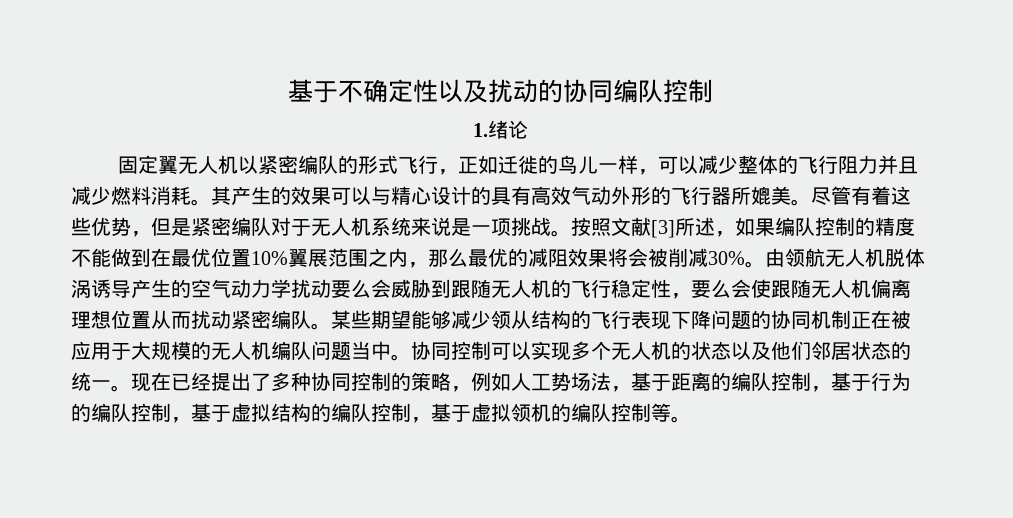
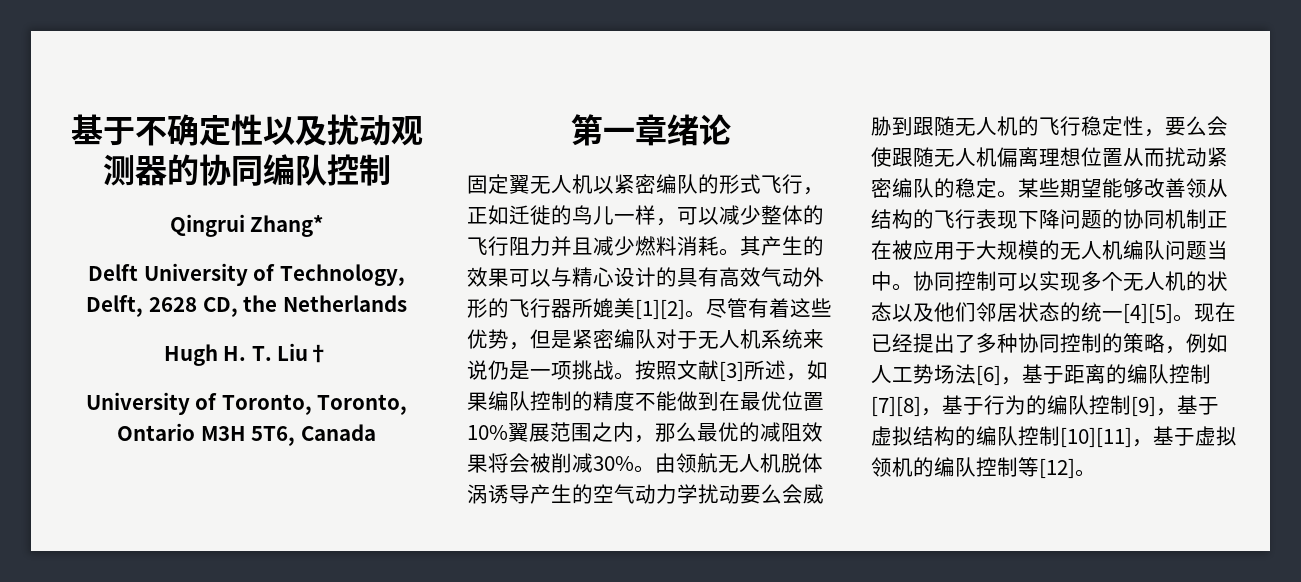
(538, 91) none -> [390,116,423,146] [102,154,167,186] 观测器
[473,123,488,137] 1. -> [169,214,324,237] [88,263,405,286] [86,295,407,317] [163,343,330,366] [85,392,408,415] [117,423,376,446] [570,114,667,146] Qingrui Zhang* // Delft University of Technology, Delft, 2628 CD, the Netherlands // Hugh H. T. Liu† // University of Toronto, Toronto, Ontario M3H 5T6, Canada // 第一章
(791, 195) none -> [635,299,685,320] [1][2]
(451, 226) none -> [488,360,509,380] 仍
(311, 319) none -> [934,178,997,198] 的稳定
[451,310,491,329] 减少 -> [1144,178,1186,198] 改善
(111, 384) none -> [1123,303,1173,324] [4][5]
(611, 381) none -> [976,365,1001,386] [6]
(811, 381) none -> [871,396,921,417] [7][8]
(171, 412) none -> [1131,396,1156,417] [9]
(411, 412) none -> [1060,427,1132,448] [10][11]
(671, 412) none -> [1039,458,1075,479] [12]

